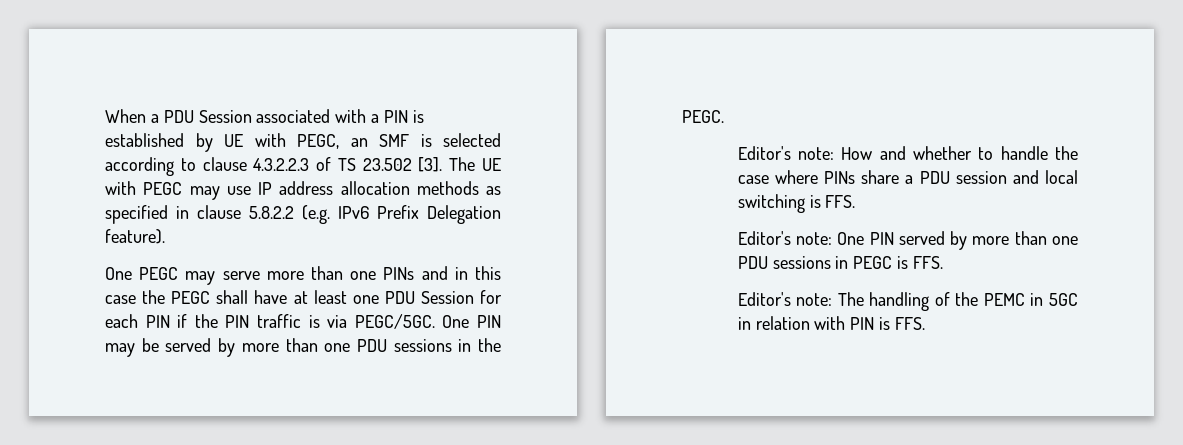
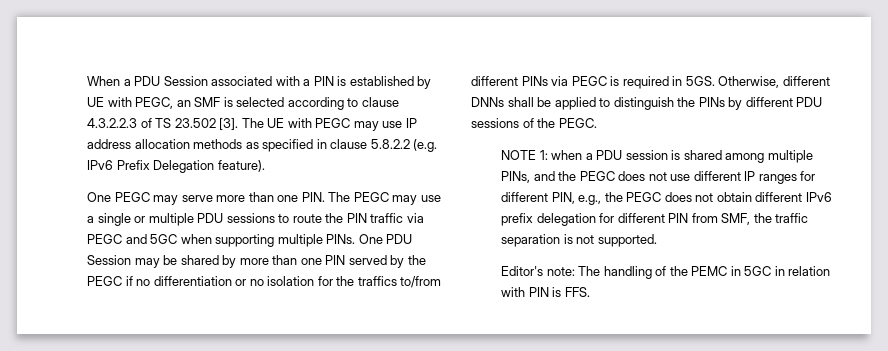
[383,266,501,280] [105,290,502,304] [105,314,501,329] PINs and in this case the PEGC shall have at least one PDU Session for each PIN if the PIN traffic is via PEGC/5GC. One PIN -> [301,192,441,205] [87,213,424,226] [87,234,413,247] [87,255,131,265] PIN. The PEGC may use a single or multiple PDU sessions to route the PIN traffic via PEGC and 5GC when supporting multiple PINs. One PDU Session
[165,338,472,357] served by more than one PDU sessions in -> [180,255,426,268] [87,276,442,288] [471,76,830,89] [471,97,823,110] [471,118,534,128] shared by more than one PIN served by the PEGC if no differentiation or no isolation for the traffics to/from different PINs via PEGC is required in 5GS. Otherwise, different DNNs shall be applied to distinguish the PINs by different PDU sessions of
[737,146,1078,160] [737,170,1078,184] [737,194,856,213] [737,231,1078,250] [737,256,944,269] Editor's note: How and whether to handle the case where PINs share a PDU session and local switching is FFS. // Editor's note: One PIN served by more than one PDU sessions in PEGC is FFS. -> [501,150,813,163] [501,171,816,184] [501,192,832,205] [501,213,809,226] [501,234,657,247] NOTE 1: when a PDU session is shared among multiple PINs, and the PEGC does not use different IP ranges for different PIN, e.g., the PEGC does not obtain different IPv6 prefix delegation for different PIN from SMF, the traffic separation is not supported.

